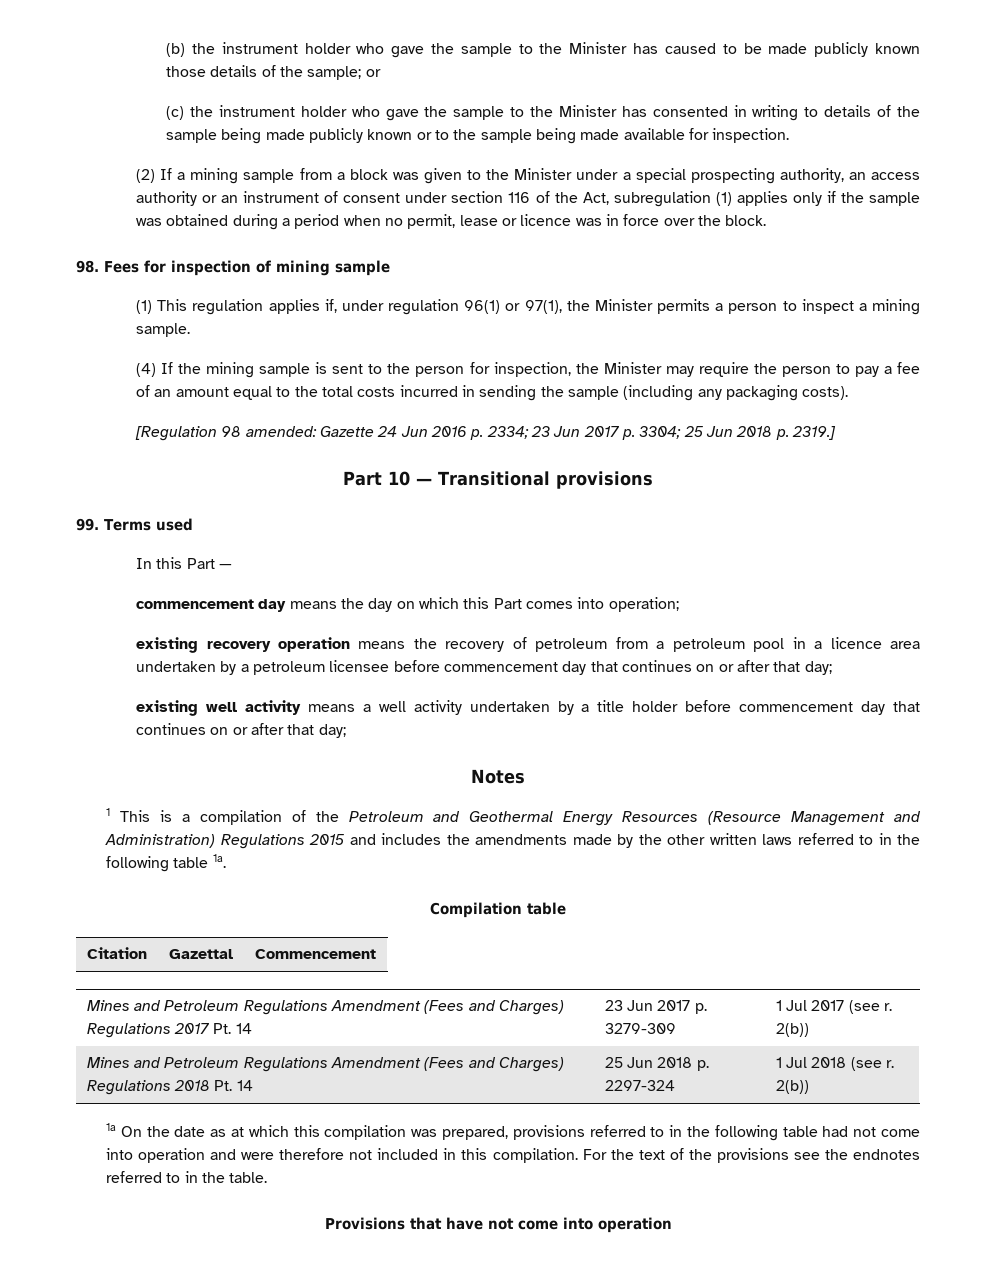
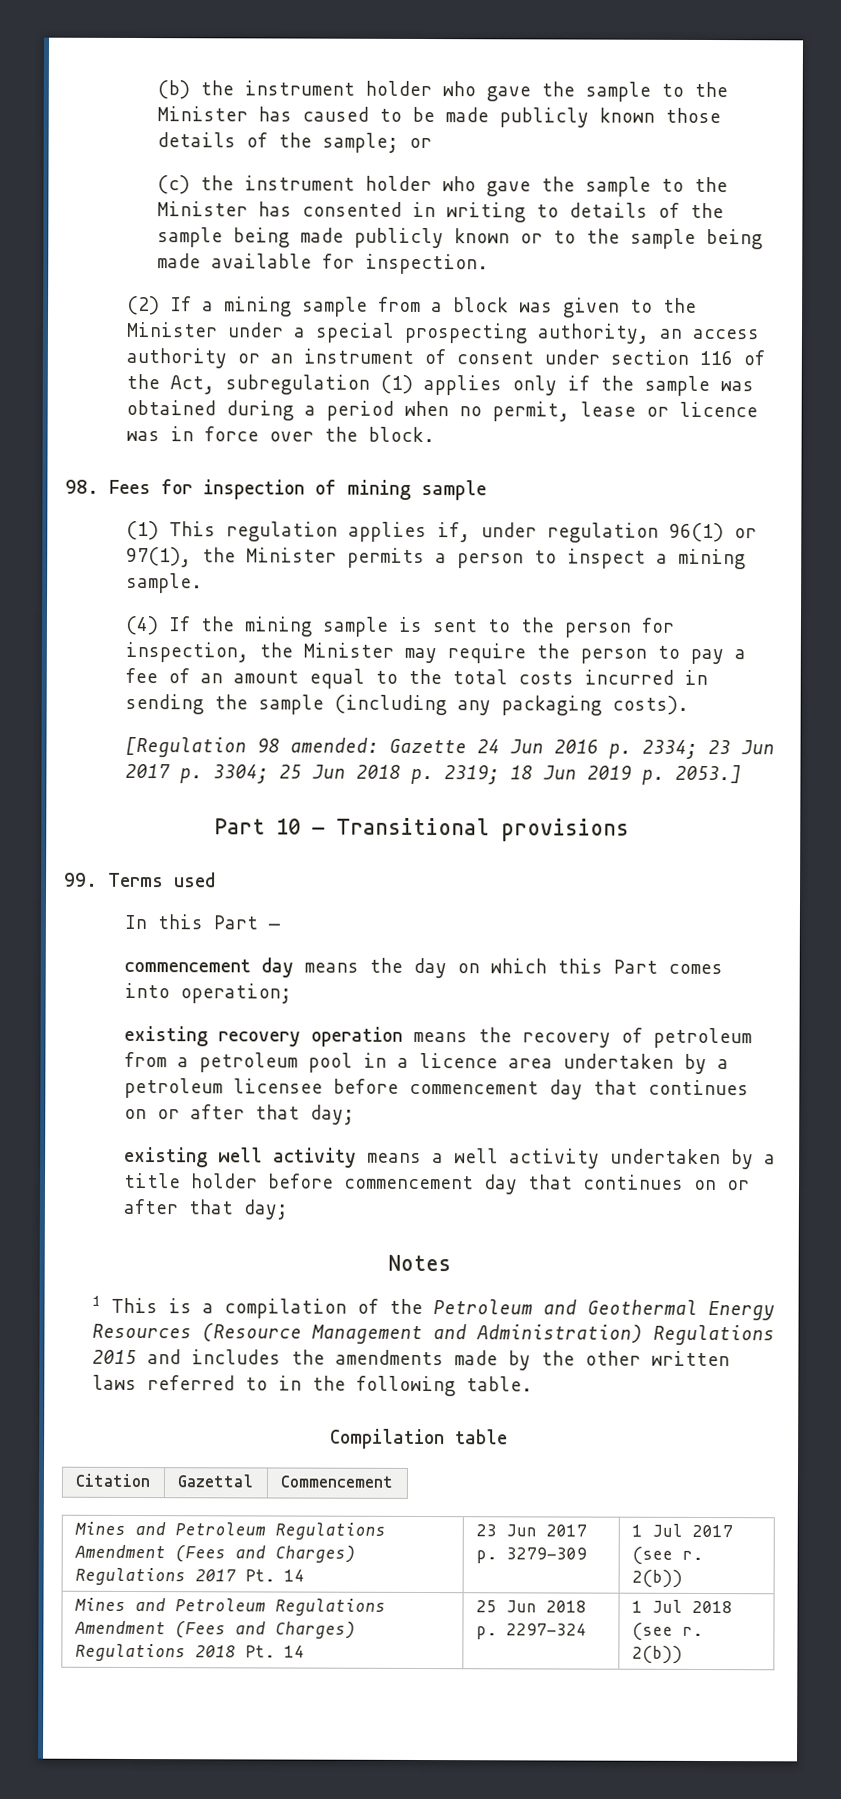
[791,426,836,440] 2319.] -> [443,764,742,785] 2319; 18 Jun 2019 p. 2053.]
[173,854,226,868] table 1a. -> [466,1376,534,1392] table.
[106,1123,920,1141] [106,1148,920,1163] [106,1171,268,1183] [324,1217,672,1233] // 1a On the date as at which this compilation was prepared, provisions referred to in the following table had not come into operation and were therefore not included in this compilation. For the text of the provisions see the endnotes referred to in the table. // Provisions that have not come into operation -> (683, 1654) none

